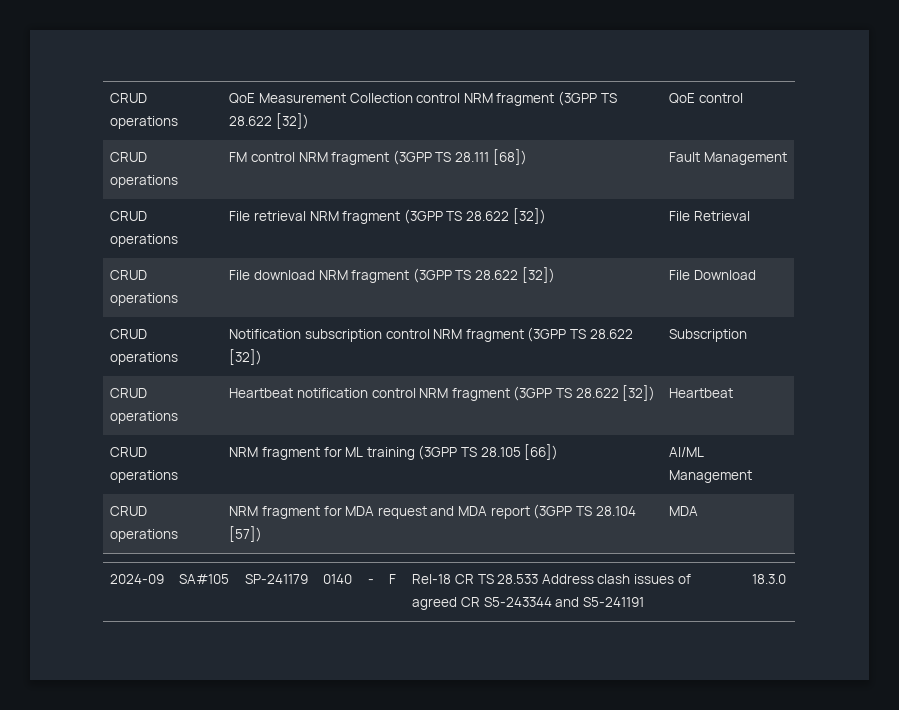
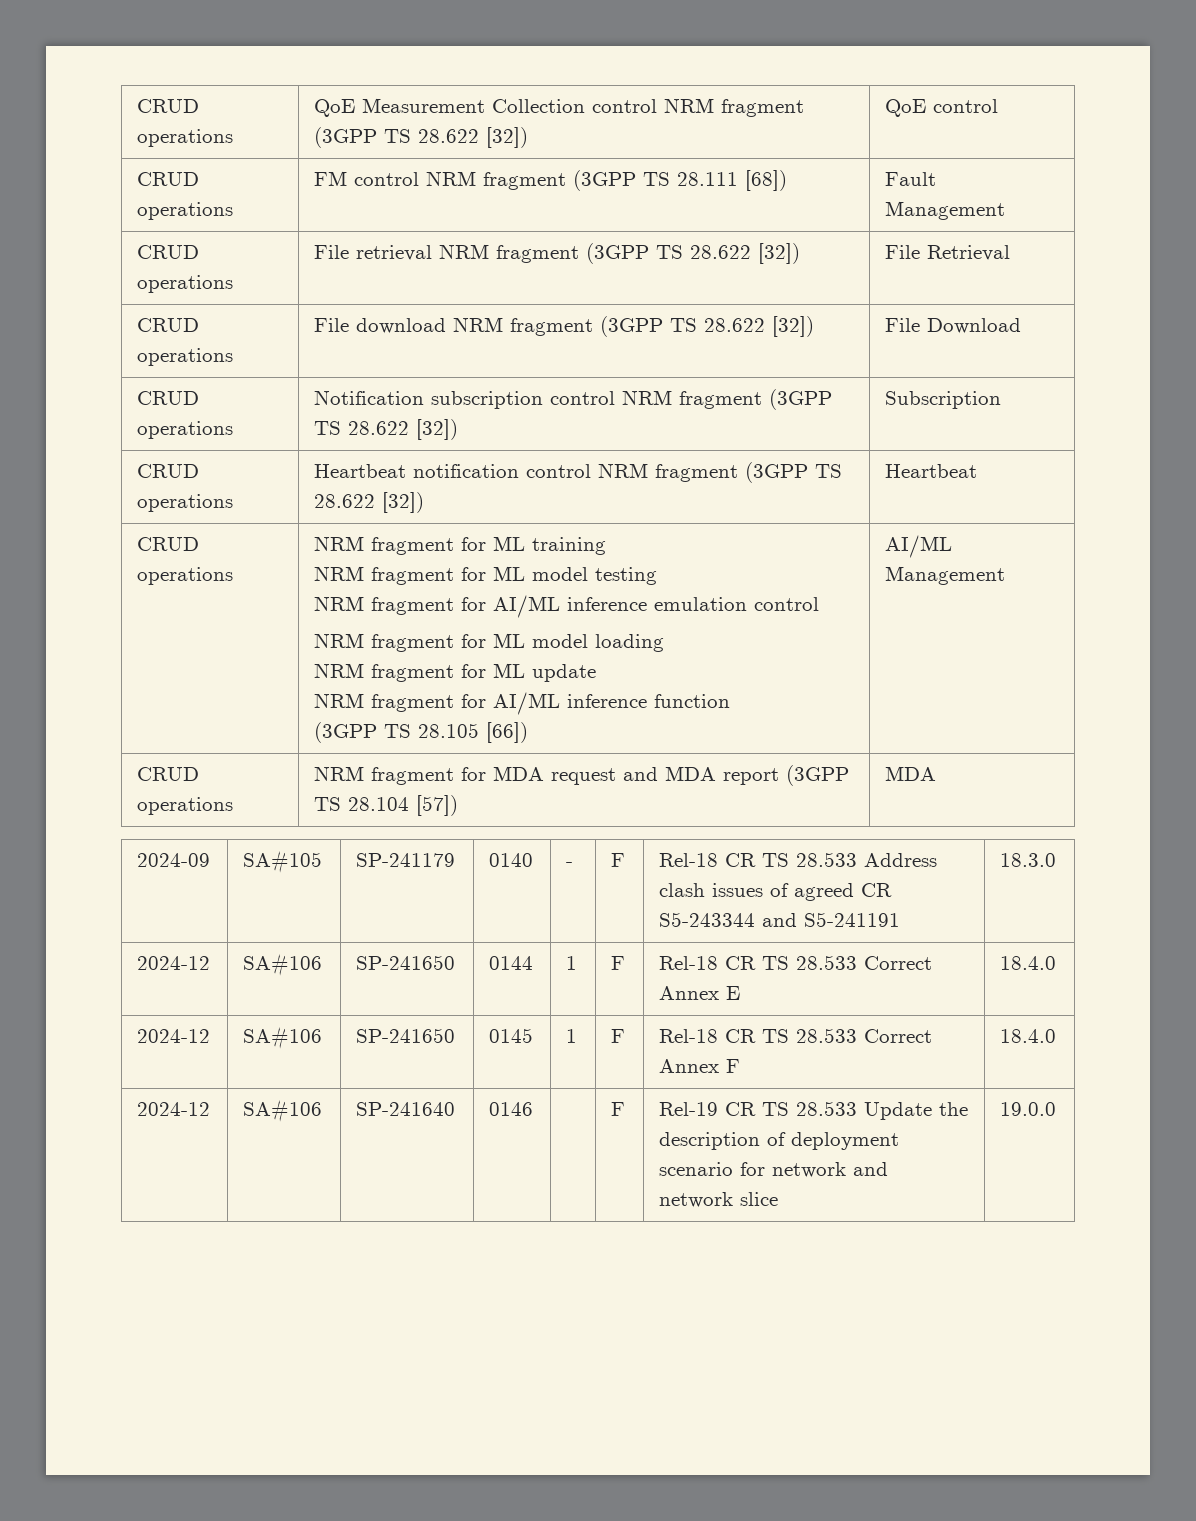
(415, 453) none -> [314,566,658,585] [314,595,820,618] [314,633,665,652] [314,663,597,682] [314,692,731,715] // NRM fragment for ML model testing // NRM fragment for AI/ML inference emulation control // NRM fragment for ML model loading // NRM fragment for ML update // NRM fragment for AI/ML inference function //
(787, 579) none -> [137,956,211,970] [243,953,323,976] [356,955,456,970] [489,956,534,970] [566,956,578,970] [611,956,626,970] [659,955,933,970] [659,986,741,1000] [1000,956,1057,970] [137,1029,211,1043] [243,1026,323,1049] [356,1028,456,1043] [489,1028,534,1043] [566,1029,578,1043] [611,1029,626,1043] [659,1028,933,1043] [659,1059,741,1073] [1000,1029,1057,1043] [137,1102,211,1116] [243,1099,323,1122] [356,1102,456,1116] [489,1102,534,1116] [611,1102,626,1116] [659,1101,969,1120] [659,1132,900,1150] [659,1162,889,1178] [659,1192,779,1208] [1000,1102,1057,1116] // 2024-12 | SA#106 | SP-241650 | 0144 | 1 | F | Rel-18 CR TS 28.533 Correct Annex E | 18.4.0 // 2024-12 | SA#106 | SP-241650 | 0145 | 1 | F | Rel-18 CR TS 28.533 Correct Annex F | 18.4.0 // 2024-12 | SA#106 | SP-241640 | 0146 | | F | Rel-19 CR TS 28.533 Update the description of deployment scenario for network and network slice | 19.0.0

